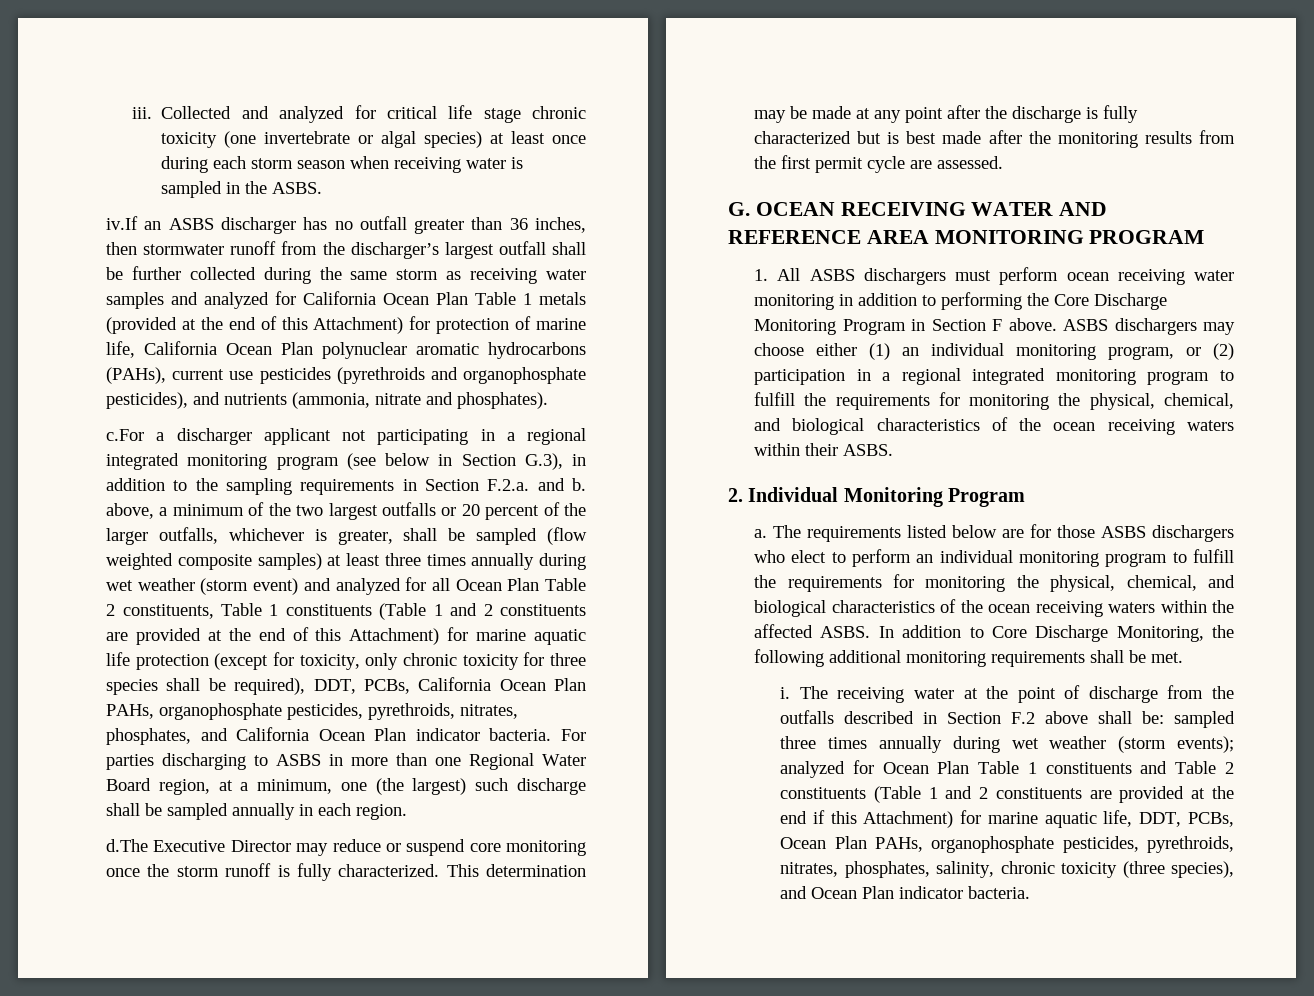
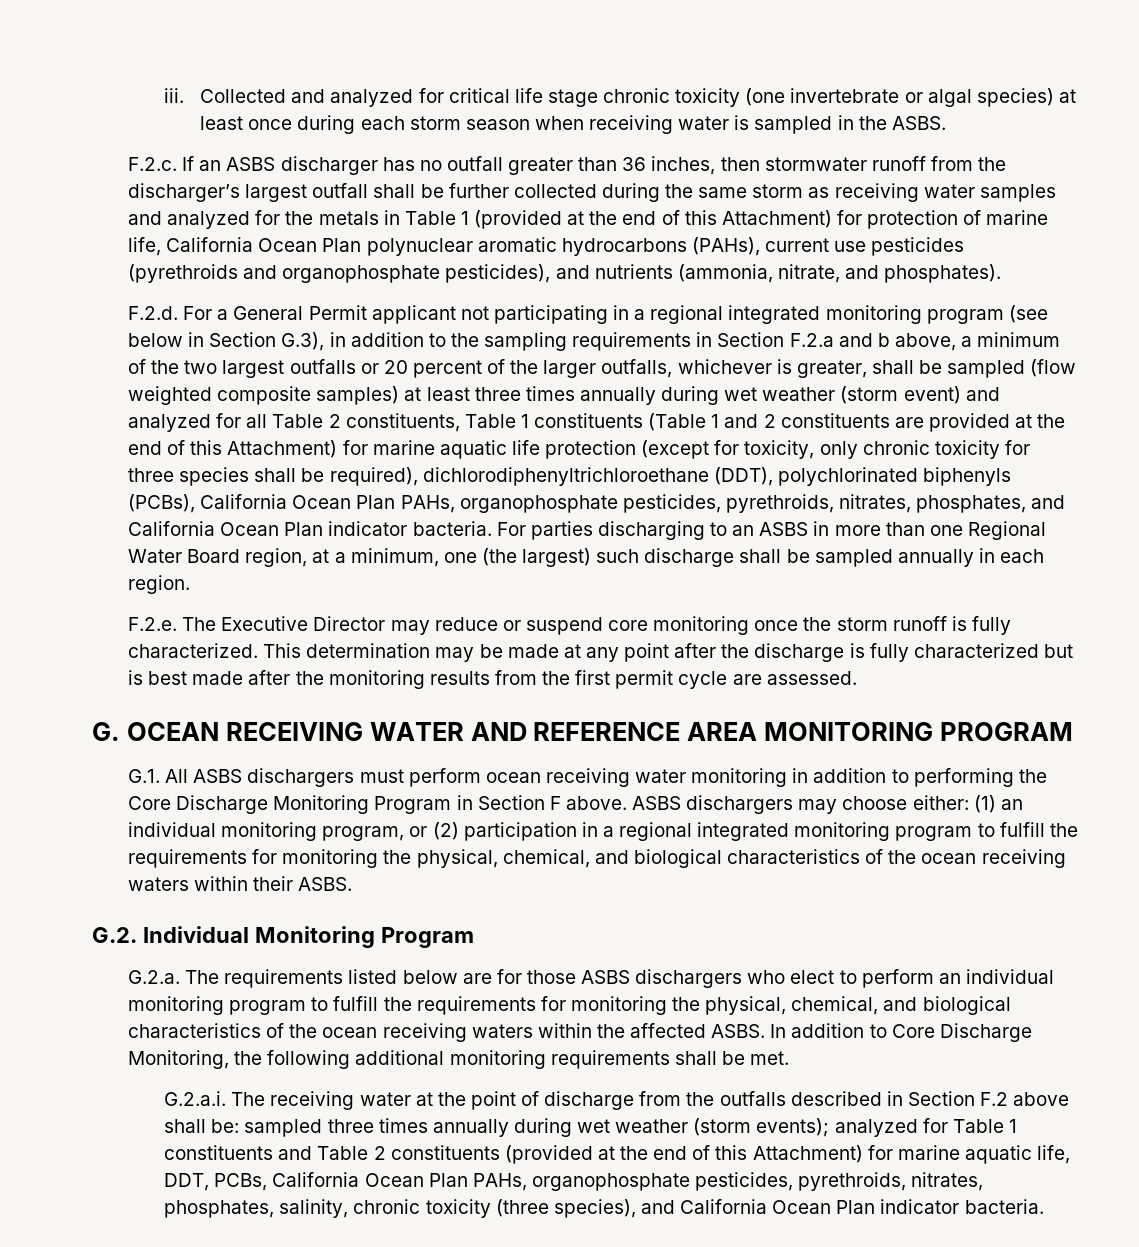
[106,216,139,230] iv.If -> [128,156,195,171] F.2.c. If
[303,291,586,305] California Ocean Plan Table 1 metals -> [285,210,469,225] the metals in Table 1
[375,393,422,405] nitrate -> [777,264,840,283] nitrate,
[106,428,252,445] c.For a discharger -> [128,305,367,320] F.2.d. For a General Permit
[487,478,587,491] F.2.a. and b. -> [789,333,890,347] F.2.a and b
[455,578,540,591] Ocean Plan -> (268, 421) none
[313,679,410,694] DDT, PCBs, -> [422,467,1012,486] [128,494,196,513] dichlorodiphenyltrichloroethane (DDT), polychlorinated biphenyls (PCBs),
(269, 760) none -> [732,525,755,536] an
[106,839,149,852] d.The -> [128,617,217,631] F.2.e. The
[754,269,769,281] 1. -> [128,769,161,783] G.1.
[816,343,858,356] either -> [912,795,969,810] either:
[728,488,743,502] 2. -> [92,927,137,943] G.2.
[754,529,768,538] a. -> [128,970,181,984] G.2.a.
[780,687,791,699] i. -> [164,1091,227,1106] G.2.a.i.
[882,761,970,774] Ocean Plan -> (948, 1125) none
[873,786,1234,803] [780,810,825,824] (Table 1 and 2 constituents are provided at the end if -> [504,1145,711,1164] (provided at the end of
(1234, 819) none -> [272,1172,360,1187] California
(808, 892) none -> [680,1199,768,1214] California

